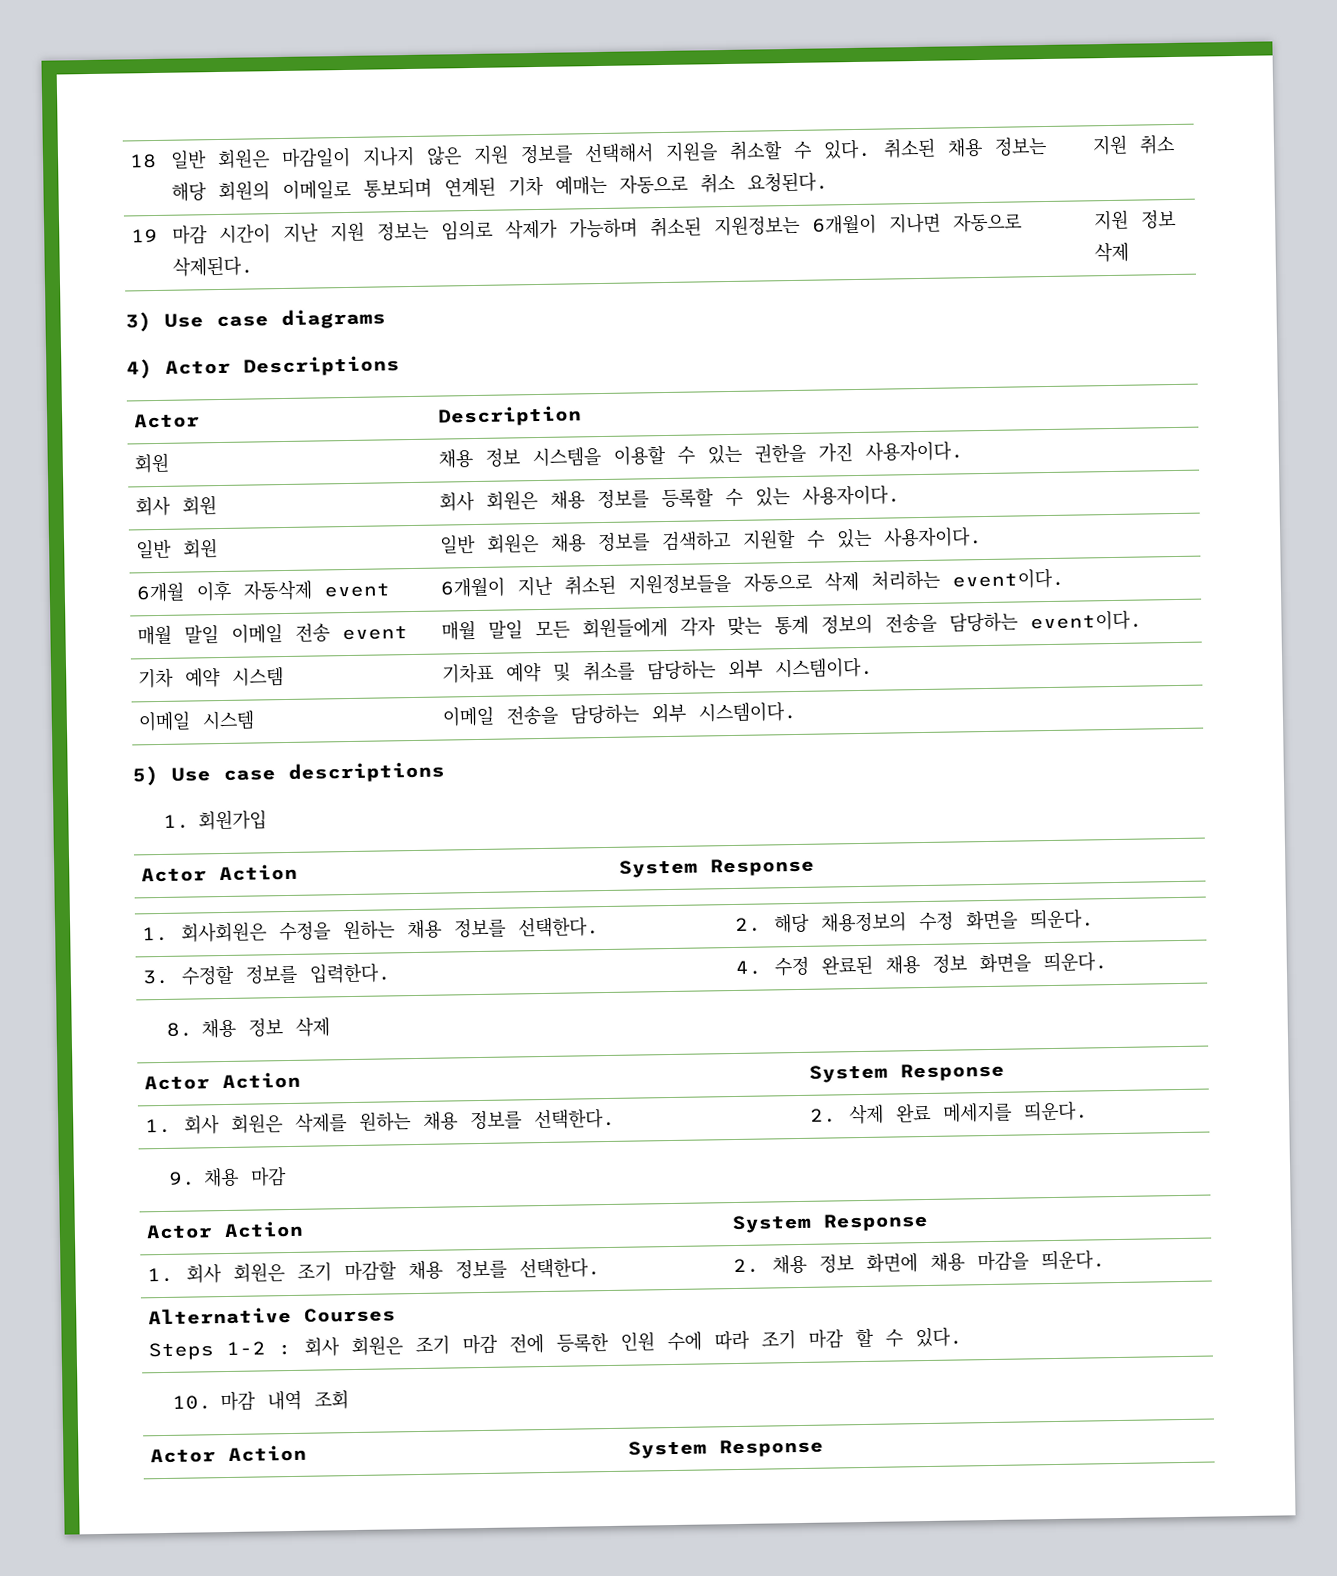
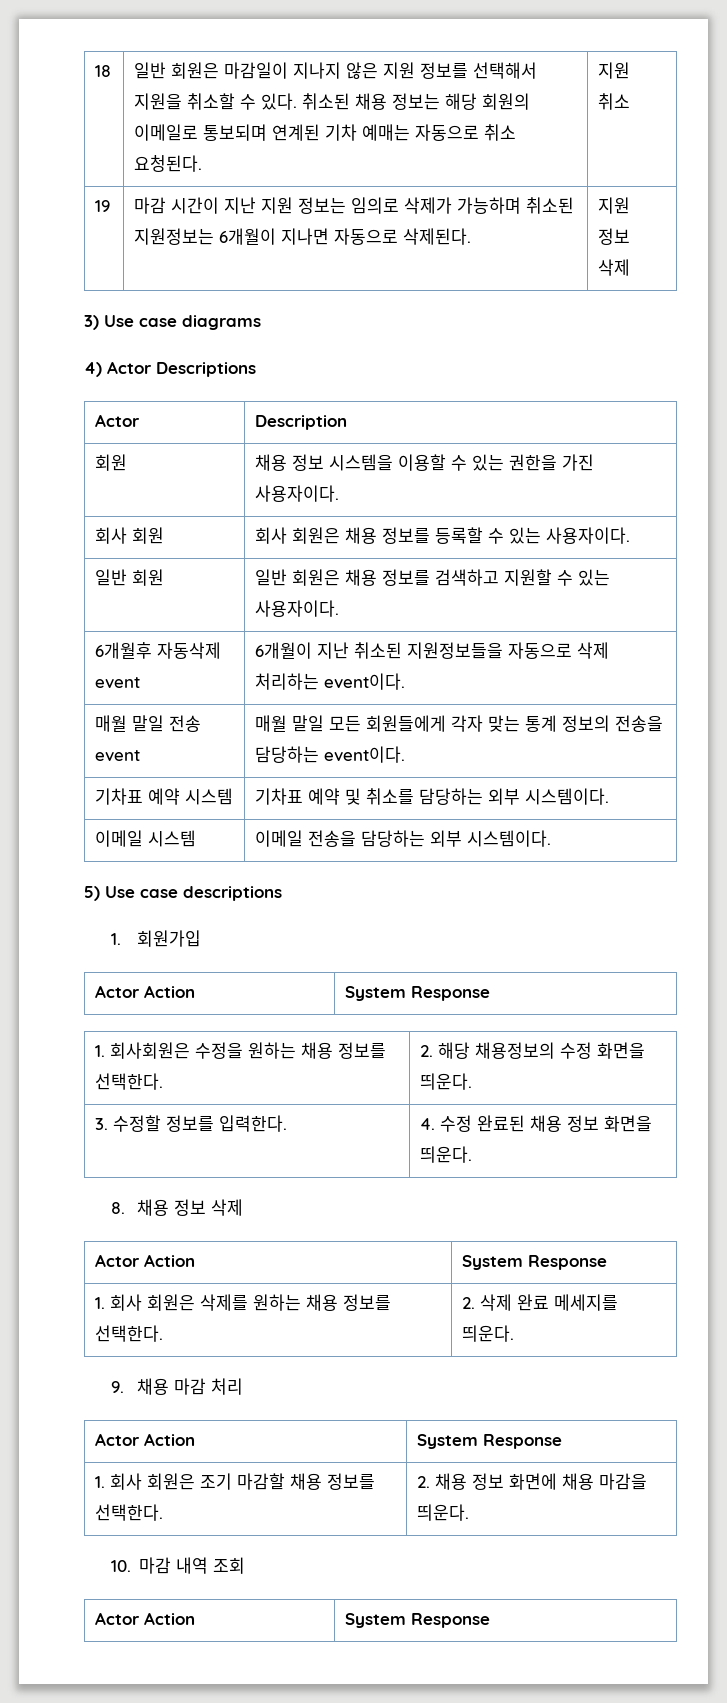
[136,580,233,603] 6개월 이후 -> [95,642,153,659] 6개월후
[231,624,284,644] 이메일 -> (165, 723) none
[138,667,175,689] 기차 -> [95,788,144,805] 기차표
(287, 1177) none -> [211,1378,244,1395] 처리
[148,1306,397,1326] [148,1326,964,1361] // Alternative Courses // Steps 1-2 : 회사 회원은 조기 마감 전에 등록한 인원 수에 따라 조기 마감 할 수 있다. -> (470, 1512) none

